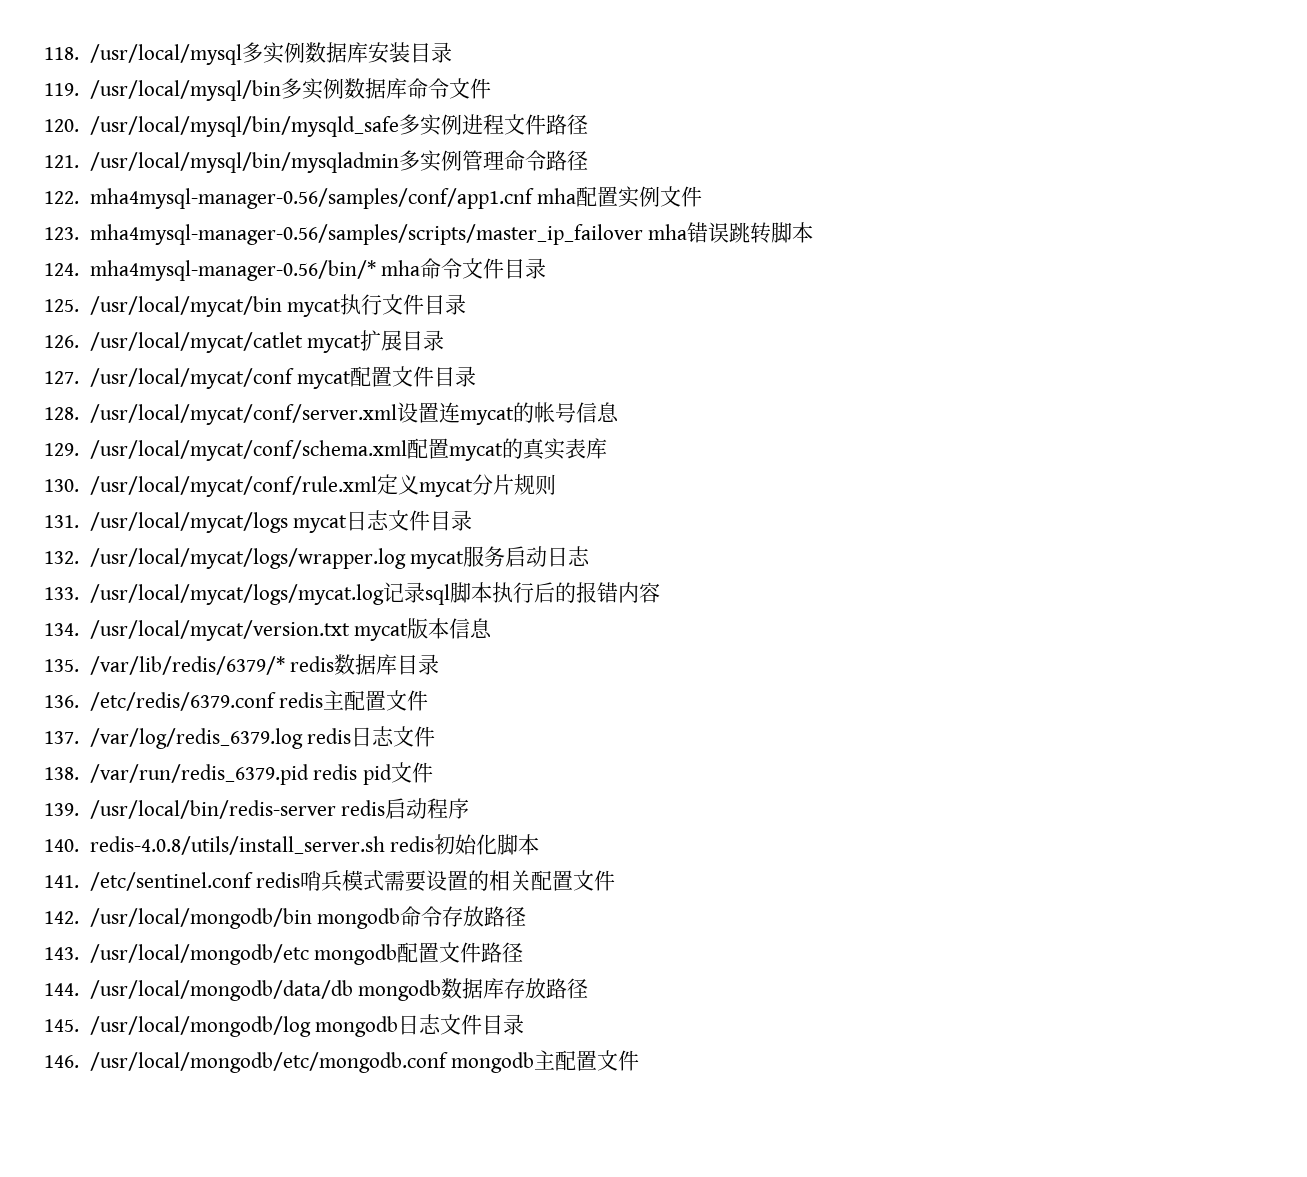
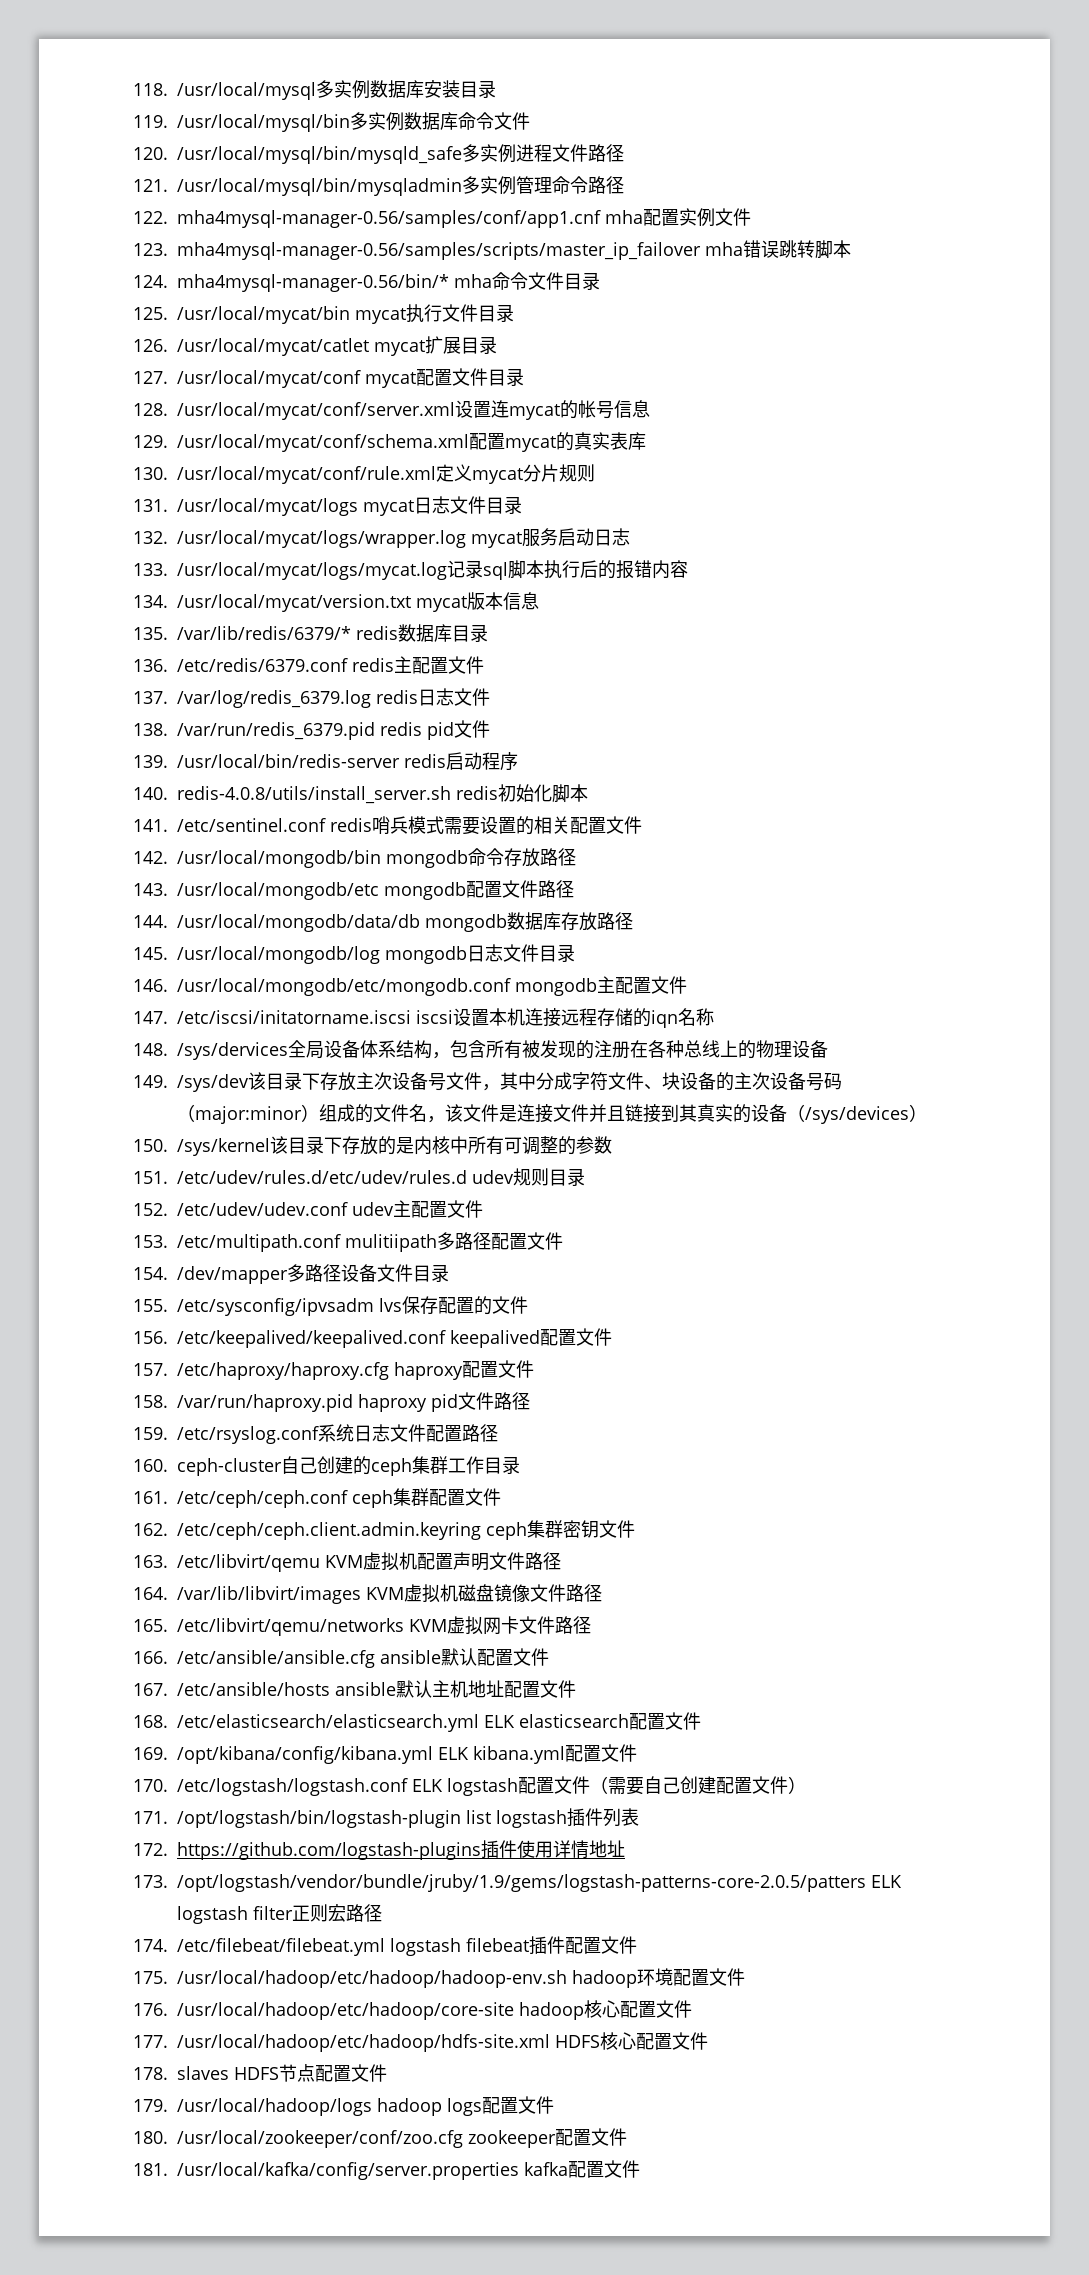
(640, 1060) none -> [133,1008,714,1028] [133,1040,828,1060] [133,1072,842,1092] [177,1104,927,1124] [133,1136,612,1156] [133,1168,585,1186] [133,1200,483,1218] [133,1232,563,1252] [133,1264,449,1284] [133,1296,528,1316] [133,1328,612,1348] [133,1360,534,1380] [133,1392,530,1412] [133,1424,498,1444] [133,1456,520,1476] [133,1488,501,1508] [133,1520,635,1540] [133,1552,561,1572] [133,1584,602,1604] [133,1616,591,1636] [133,1648,549,1668] [133,1680,576,1698] [133,1712,701,1732] [133,1744,637,1764] [133,1776,806,1796] [133,1808,639,1828] [133,1840,625,1860] [133,1874,902,1892] [177,1904,382,1924] [133,1936,637,1956] [133,1968,745,1988] [133,2000,692,2020] [133,2032,708,2052] [133,2064,387,2082] [133,2096,554,2116] [133,2128,627,2148] [133,2160,640,2180] // 147. /etc/iscsi/initatorname.iscsi iscsi设置本机连接远程存储的iqn名称 // 148. /sys/dervices全局设备体系结构，包含所有被发现的注册在各种总线上的物理设备 // 149. /sys/dev该目录下存放主次设备号文件，其中分成字符文件、块设备的主次设备号码（major:minor）组成的文件名，该文件是连接文件并且链接到其真实的设备（/sys/devices） // 150. /sys/kernel该目录下存放的是内核中所有可调整的参数 // 151. /etc/udev/rules.d/etc/udev/rules.d udev规则目录 // 152. /etc/udev/udev.conf udev主配置文件 // 153. /etc/multipath.conf mulitiipath多路径配置文件 // 154. /dev/mapper多路径设备文件目录 // 155. /etc/sysconfig/ipvsadm lvs保存配置的文件 // 156. /etc/keepalived/keepalived.conf keepalived配置文件 // 157. /etc/haproxy/haproxy.cfg haproxy配置文件 // 158. /var/run/haproxy.pid haproxy pid文件路径 // 159. /etc/rsyslog.conf系统日志文件配置路径 // 160. ceph-cluster自己创建的ceph集群工作目录 // 161. /etc/ceph/ceph.conf ceph集群配置文件 // 162. /etc/ceph/ceph.client.admin.keyring ceph集群密钥文件 // 163. /etc/libvirt/qemu KVM虚拟机配置声明文件路径 // 164. /var/lib/libvirt/images KVM虚拟机磁盘镜像文件路径 // 165. /etc/libvirt/qemu/networks KVM虚拟网卡文件路径 // 166. /etc/ansible/ansible.cfg ansible默认配置文件 // 167. /etc/ansible/hosts ansible默认主机地址配置文件 // 168. /etc/elasticsearch/elasticsearch.yml ELK elasticsearch配置文件 // 169. /opt/kibana/config/kibana.yml ELK kibana.yml配置文件 // 170. /etc/logstash/logstash.conf ELK logstash配置文件（需要自己创建配置文件） // 171. /opt/logstash/bin/logstash-plugin list logstash插件列表 // 172. https://github.com/logstash-plugins插件使用详情地址 // 173. /opt/logstash/vendor/bundle/jruby/1.9/gems/logstash-patterns-core-2.0.5/patters ELK logstash filter正则宏路径 // 174. /etc/filebeat/filebeat.yml logstash filebeat插件配置文件 // 175. /usr/local/hadoop/etc/hadoop/hadoop-env.sh hadoop环境配置文件 // 176. /usr/local/hadoop/etc/hadoop/core-site hadoop核心配置文件 // 177. /usr/local/hadoop/etc/hadoop/hdfs-site.xml HDFS核心配置文件 // 178. slaves HDFS节点配置文件 // 179. /usr/local/hadoop/logs hadoop logs配置文件 // 180. /usr/local/zookeeper/conf/zoo.cfg zookeeper配置文件 // 181. /usr/local/kafka/config/server.properties kafka配置文件

